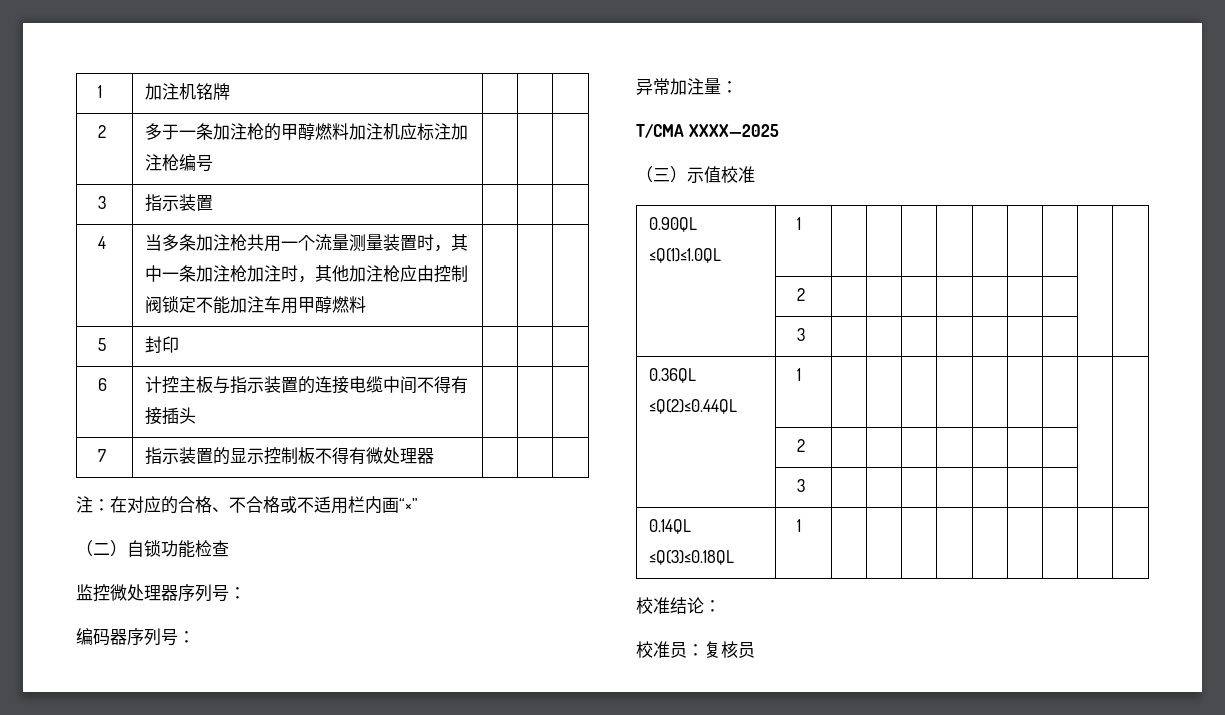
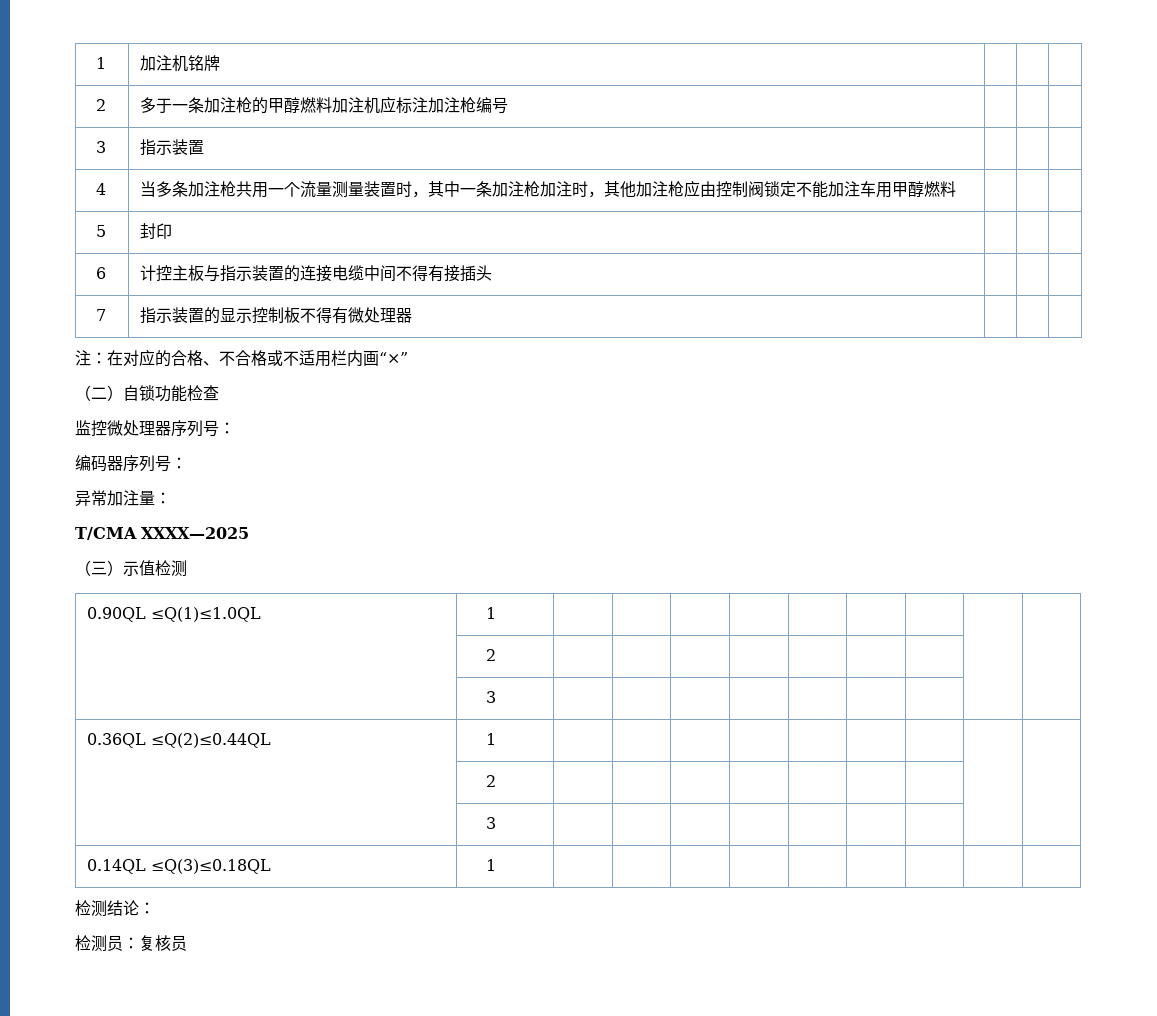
[721,166,755,183] 校准 -> [155,560,187,577] 检测
[636,597,670,614] 校准 -> [75,900,107,917] 检测
[636,641,670,658] 校准 -> [75,935,107,952] 检测

